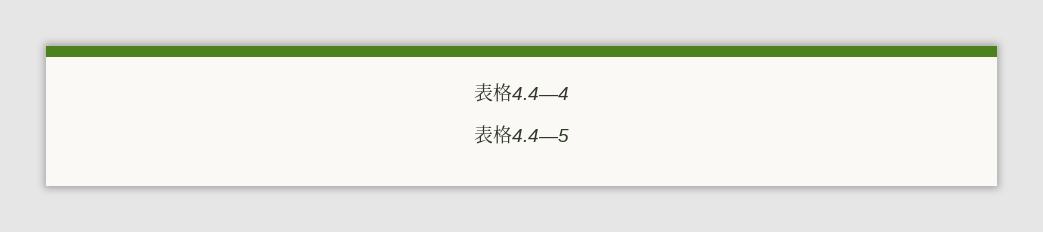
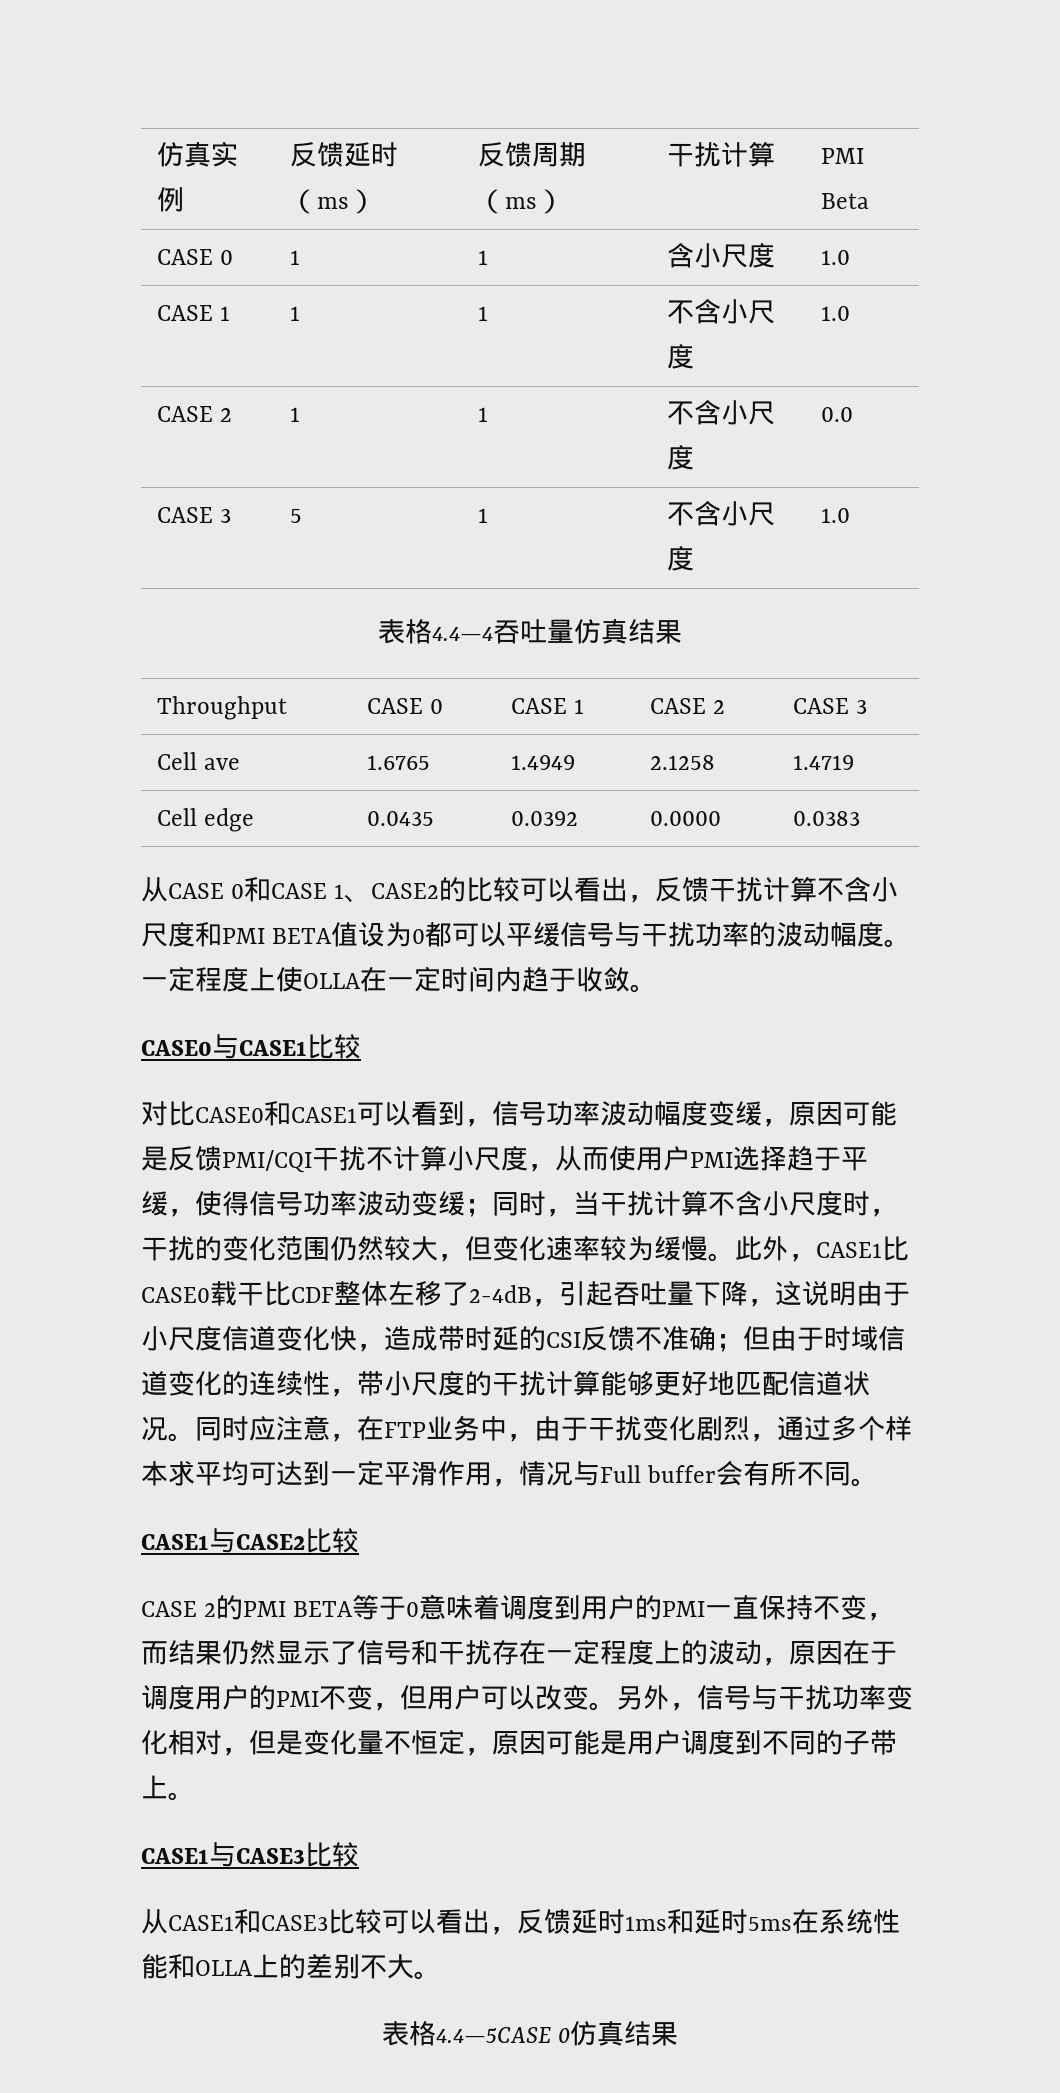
[474,83,569,102] [474,125,569,144] 表格4.4—4 // 表格4.4—5 -> [156,141,238,167] [156,187,184,212] [289,142,398,167] [289,189,376,214] [477,142,586,167] [477,189,564,214] [666,141,775,167] [820,148,864,164] [820,193,869,209] [156,249,233,265] [289,250,300,265] [477,250,488,265] [666,243,775,268] [820,250,850,265] [156,305,230,321] [289,306,300,321] [477,306,488,321] [666,299,775,324] [666,344,694,369] [820,306,850,321] [156,406,232,422] [289,407,300,422] [477,407,488,422] [666,400,775,425] [666,445,694,470] [820,407,853,422] [156,507,231,523] [289,509,302,523] [477,508,488,523] [666,501,775,526] [666,546,694,571] [820,508,850,523] [378,619,682,644] [156,696,287,720] [366,698,443,714] [510,698,584,714] [649,698,725,714] [792,698,867,714] [156,752,240,770] [366,755,430,770] [510,755,575,770] [649,755,715,770] [792,755,854,770] [156,808,254,832] [366,811,434,826] [510,811,578,826] [649,811,721,826] [792,811,860,826] [141,876,899,903] [141,922,912,948] [141,966,657,993] [141,1034,361,1059] [141,1101,897,1127] [141,1145,868,1173] [141,1190,897,1217] [141,1236,909,1262] [141,1280,910,1307] [141,1326,905,1352] [141,1370,870,1397] [141,1415,912,1442] [141,1460,879,1487] [141,1528,359,1553] [141,1594,895,1621] [141,1639,897,1666] [141,1685,913,1711] [141,1729,897,1756] [141,1775,195,1801] [141,1842,359,1867] [141,1909,900,1935] [141,1953,441,1980] [381,2021,679,2046] 仿真实例 | 反馈延时（ms） | 反馈周期（ms） | 干扰计算 | PMI Beta // CASE 0 | 1 | 1 | 含小尺度 | 1.0 // CASE 1 | 1 | 1 | 不含小尺度 | 1.0 // CASE 2 | 1 | 1 | 不含小尺度 | 0.0 // CASE 3 | 5 | 1 | 不含小尺度 | 1.0 // 表格4.4—4吞吐量仿真结果 // Throughput | CASE 0 | CASE 1 | CASE 2 | CASE 3 // Cell ave | 1.6765 | 1.4949 | 2.1258 | 1.4719 // Cell edge | 0.0435 | 0.0392 | 0.0000 | 0.0383 // 从CASE 0和CASE 1、CASE2的比较可以看出，反馈干扰计算不含小尺度和PMI BETA值设为0都可以平缓信号与干扰功率的波动幅度。一定程度上使OLLA在一定时间内趋于收敛。 // CASE0与CASE1比较 // 对比CASE0和CASE1可以看到，信号功率波动幅度变缓，原因可能是反馈PMI/CQI干扰不计算小尺度，从而使用户PMI选择趋于平缓，使得信号功率波动变缓；同时，当干扰计算不含小尺度时，干扰的变化范围仍然较大，但变化速率较为缓慢。此外，CASE1比CASE0载干比CDF整体左移了2-4dB，引起吞吐量下降，这说明由于小尺度信道变化快，造成带时延的CSI反馈不准确；但由于时域信道变化的连续性，带小尺度的干扰计算能够更好地匹配信道状况。同时应注意，在FTP业务中，由于干扰变化剧烈，通过多个样本求平均可达到一定平滑作用，情况与Full buffer会有所不同。 // CASE1与CASE2比较 // CASE 2的PMI BETA等于0意味着调度到用户的PMI一直保持不变，而结果仍然显示了信号和干扰存在一定程度上的波动，原因在于调度用户的PMI不变，但用户可以改变。另外，信号与干扰功率变化相对，但是变化量不恒定，原因可能是用户调度到不同的子带上。 // CASE1与CASE3比较 // 从CASE1和CASE3比较可以看出，反馈延时1ms和延时5ms在系统性能和OLLA上的差别不大。 // 表格4.4—5CASE 0仿真结果

